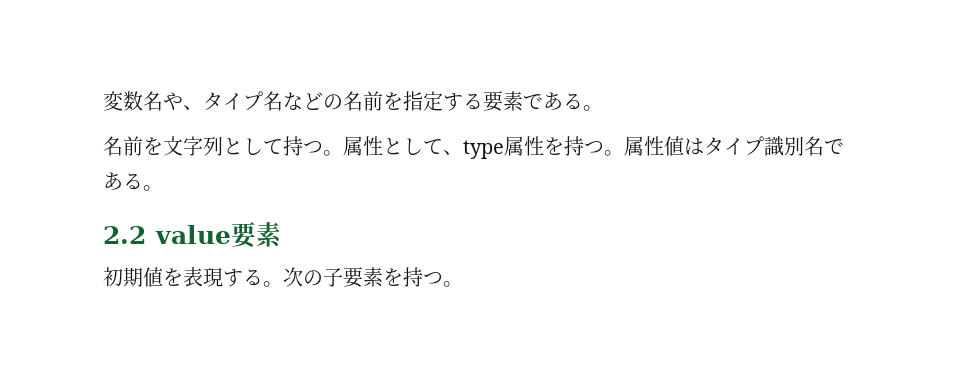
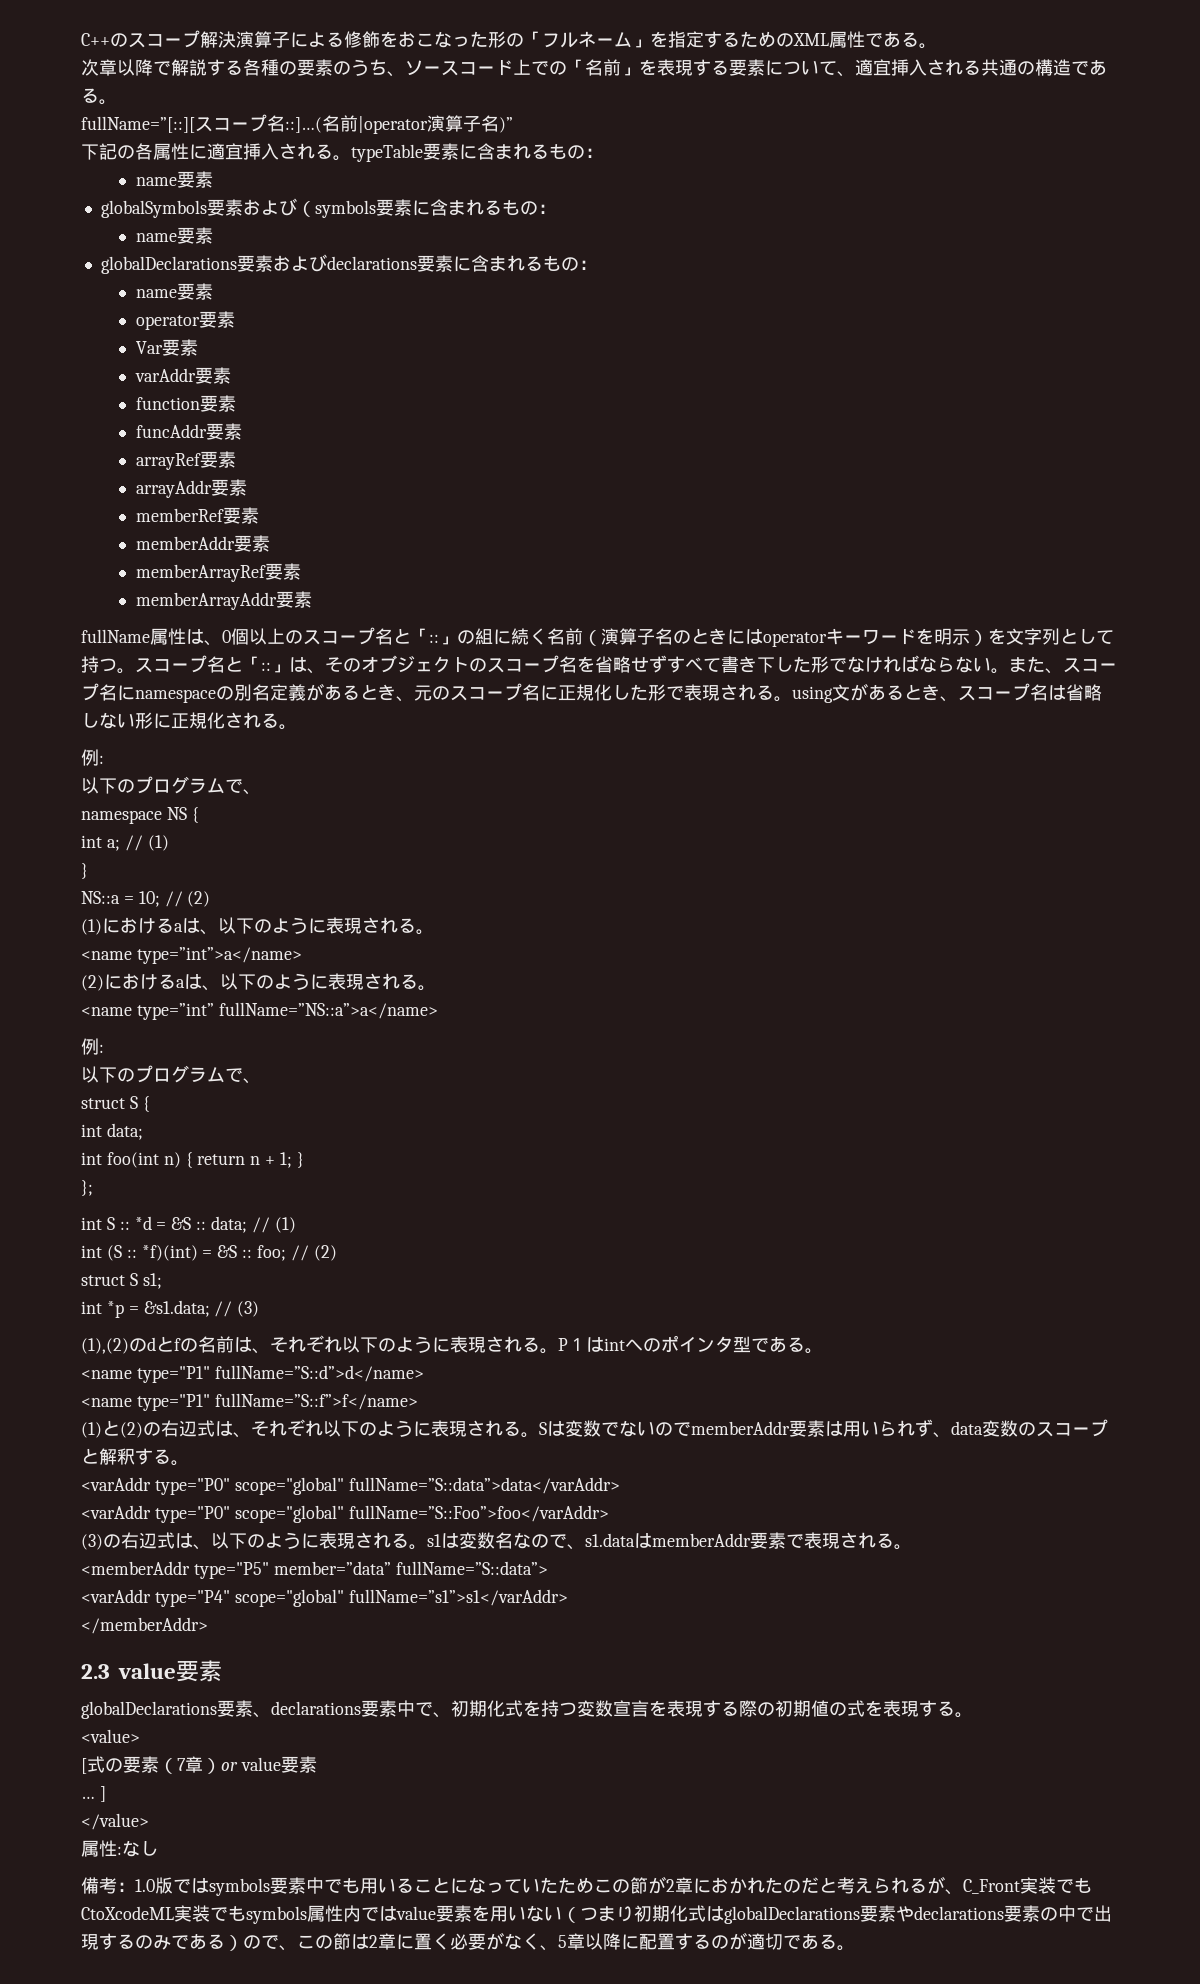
[103,91,603,112] [103,136,143,156] 変数名や、タイプ名などの名前を指定する要素である。 // 名前 -> [81,30,937,49] [81,59,1107,77] [81,88,117,105] [81,114,513,134] [81,143,603,162] [135,171,213,188] [100,198,556,218] [135,227,213,244] [100,254,597,274] [135,283,213,300] [135,311,235,330] [135,339,198,356] [134,367,231,384] [135,395,236,412] [135,423,242,440] [135,451,236,470] [135,479,247,498] [135,507,259,524] [135,535,270,552] [135,563,301,582] [135,591,312,610] [81,627,988,647] C++のスコープ解決演算子による修飾をおこなった形の「フルネーム」を指定するためのXML属性である。 // 次章以降で解説する各種の要素のうち、ソースコード上での「名前」を表現する要素について、適宜挿入される共通の構造である。 // fullName=”[::][スコープ名::]…(名前|operator演算子名)” // 下記の各属性に適宜挿入される。typeTable要素に含まれるもの： // name要素 // globalSymbols要素および（symbols要素に含まれるもの： // name要素 // globalDeclarations要素およびdeclarations要素に含まれるもの： // name要素 // operator要素 // Var要素 // varAddr要素 // function要素 // funcAddr要素 // arrayRef要素 // arrayAddr要素 // memberRef要素 // memberAddr要素 // memberArrayRef要素 // memberArrayAddr要素 // fullName属性は、0個以上のスコープ名と「::」の組に続く名前（演算子名のときにはoperatorキーワードを明示）
[343,136,844,159] [103,172,163,191] [103,222,281,248] [103,267,443,288] 属性として、type属性を持つ。属性値はタイプ識別名である。 // 2.2 value要素 // 初期値を表現する。次の子要素を持つ -> [135,655,1117,674] [81,683,1102,703] [81,712,297,730] [81,749,104,766] [81,776,261,795] [81,807,199,824] [81,835,169,851] [81,863,88,879] [81,891,211,907] [81,917,434,935] [81,947,302,964] [81,973,436,991] [81,1002,438,1020] [81,1038,104,1055] [81,1065,261,1084] [81,1096,150,1112] [81,1123,143,1140] [81,1152,304,1168] [81,1180,93,1196] [81,1216,296,1233] [81,1245,337,1261] [81,1273,162,1289] [81,1300,260,1318] [81,1335,823,1354] [81,1365,424,1383] [81,1393,418,1411] [81,1419,1108,1438] [81,1448,189,1466] [81,1477,620,1495] [81,1505,609,1523] [81,1532,912,1550] [81,1561,548,1579] [81,1589,568,1607] [81,1617,208,1634] [81,1660,222,1682] [81,1700,973,1719] [81,1729,140,1743] [81,1756,317,1774] [81,1786,106,1802] [81,1813,149,1830] [81,1840,158,1857] [81,1876,1092,1896] [81,1905,1112,1924] [81,1932,837,1951] スコープ名と「::」は、そのオブジェクトのスコープ名を省略せずすべて書き下した形でなければならない。また、スコープ名にnamespaceの別名定義があるとき、元のスコープ名に正規化した形で表現される。using文があるとき、スコープ名は省略しない形に正規化される。 // 例: // 以下のプログラムで、 // namespace NS { // int a; // (1) // } // NS::a = 10; // (2) // (1)におけるaは、以下のように表現される。 // <name type=”int”>a</name> // (2)におけるaは、以下のように表現される。 // <name type=”int” fullName=”NS::a”>a</name> // 例: // 以下のプログラムで、 // struct S { // int data; // int foo(int n) { return n + 1; } // }; // int S :: *d = &S :: data; // (1) // int (S :: *f)(int) = &S :: foo; // (2) // struct S s1; // int *p = &s1.data; // (3) // (1),(2)のdとfの名前は、それぞれ以下のように表現される。P１はintへのポインタ型である。 // <name type="P1" fullName=”S::d”>d</name> // <name type="P1" fullName=”S::f”>f</name> // (1)と(2)の右辺式は、それぞれ以下のように表現される。Sは変数でないのでmemberAddr要素は用いられず、data変数のスコープと解釈する。 // <varAddr type="P0" scope="global" fullName=”S::data”>data</varAddr> // <varAddr type="P0" scope="global" fullName=”S::Foo”>foo</varAddr> // (3)の右辺式は、以下のように表現される。s1は変数名なので、s1.dataはmemberAddr要素で表現される。 // <memberAddr type="P5" member=”data” fullName=”S::data”> // <varAddr type="P4" scope="global" fullName=”s1”>s1</varAddr> // </memberAddr> // 2.3 value要素 // globalDeclarations要素、declarations要素中で、初期化式を持つ変数宣言を表現する際の初期値の式を表現する。 // <value> // [式の要素（7章）or value要素 // … ] // </value> // 属性:なし // 備考：1.0版ではsymbols要素中でも用いることになっていたためこの節が2章におかれたのだと考えられるが、C_Front実装でもCtoXcodeML実装でもsymbols属性内ではvalue要素を用いない（つまり初期化式はglobalDeclarations要素やdeclarations要素の中で出現するのみである）ので、この節は2章に置く必要がなく、5章以降に配置するのが適切である

